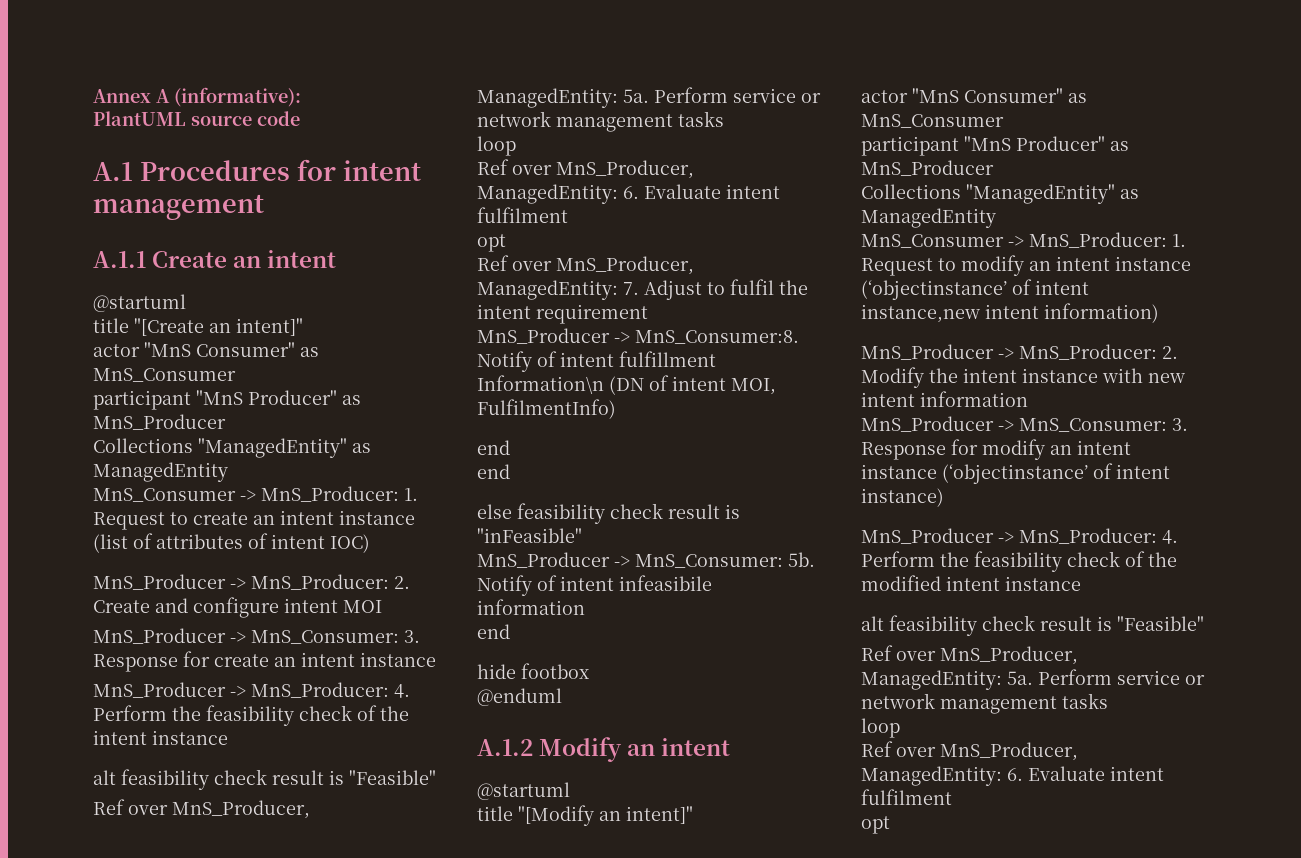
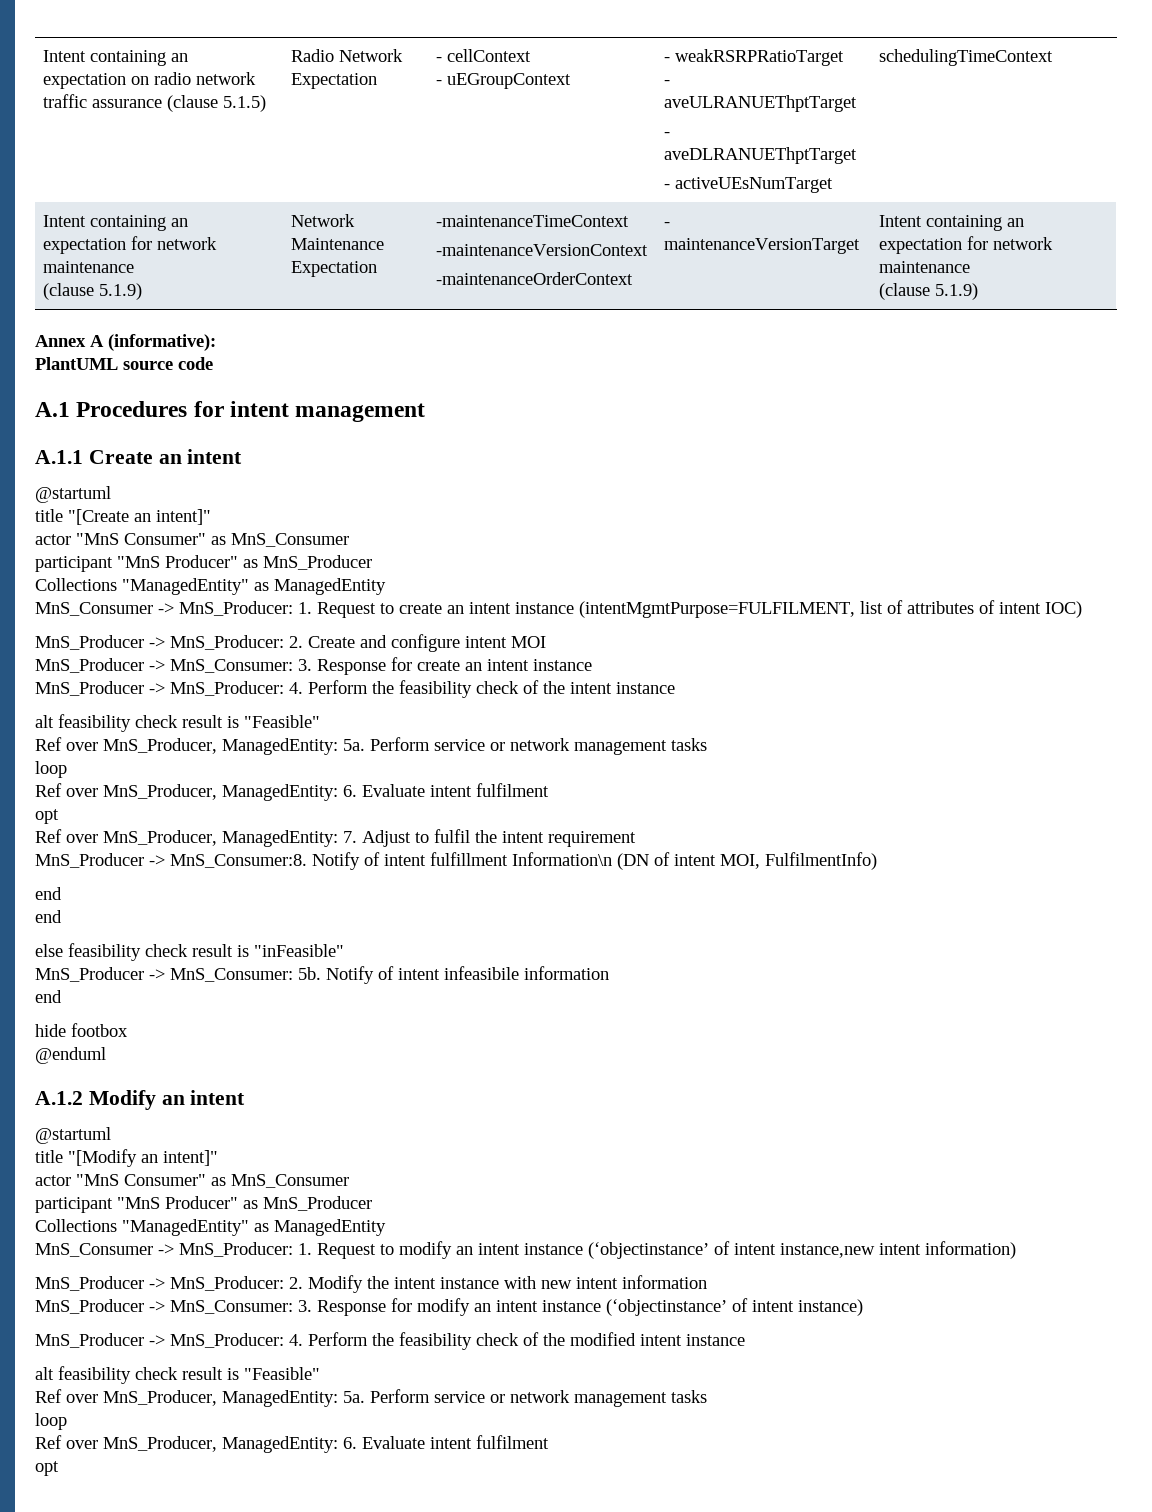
(93, 96) none -> [43,50,189,66] [43,72,257,89] [43,94,267,112] [291,49,404,62] [291,73,378,89] [436,49,532,62] [436,73,572,89] [664,49,845,66] [664,80,671,85] [664,95,858,112] [664,132,671,137] [664,147,858,164] [664,177,834,193] [879,49,1054,66] [43,215,189,231] [43,236,218,254] [43,261,135,273] [43,283,143,300] [291,214,356,227] [291,238,385,250] [291,261,378,277] [436,215,630,227] [436,244,649,256] [436,272,634,285] [664,222,671,227] [664,238,861,254] [879,215,1025,231] [879,236,1054,254] [879,261,971,273] [879,283,979,300] Intent containing an expectation on radio network traffic assurance (clause 5.1.5) | Radio Network Expectation | - cellContext // - uEGroupContext | - weakRSRPRatioTarget // - aveULRANUEThptTarget // - aveDLRANUEThptTarget // - activeUEsNumTarget | schedulingTimeContext // Intent containing an expectation for network maintenance // (clause 5.1.9) | Network Maintenance Expectation | -maintenanceTimeContext // -maintenanceVersionContext // -maintenanceOrderContext | - maintenanceVersionTarget | Intent containing an expectation for network maintenance // (clause 5.1.9) //
[93,534,128,553] (list -> [579,601,883,618] (intentMgmtPurpose=FULFILMENT, list

